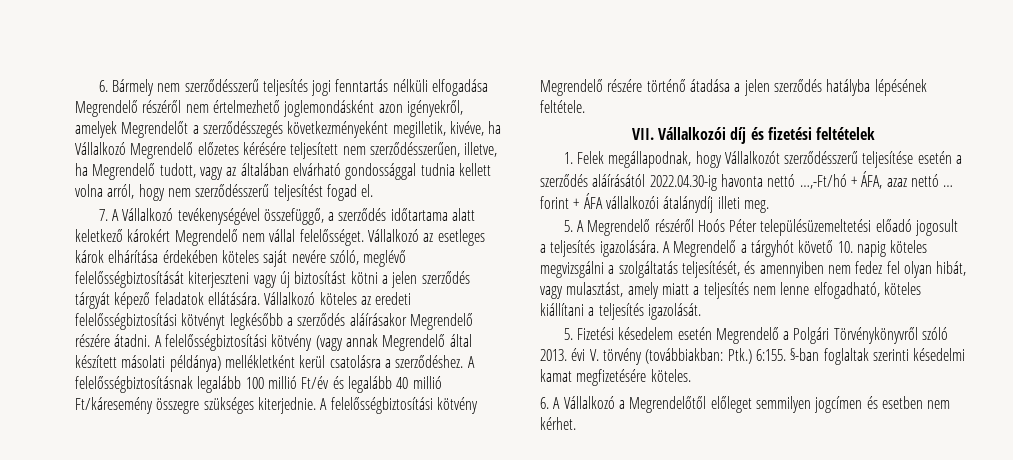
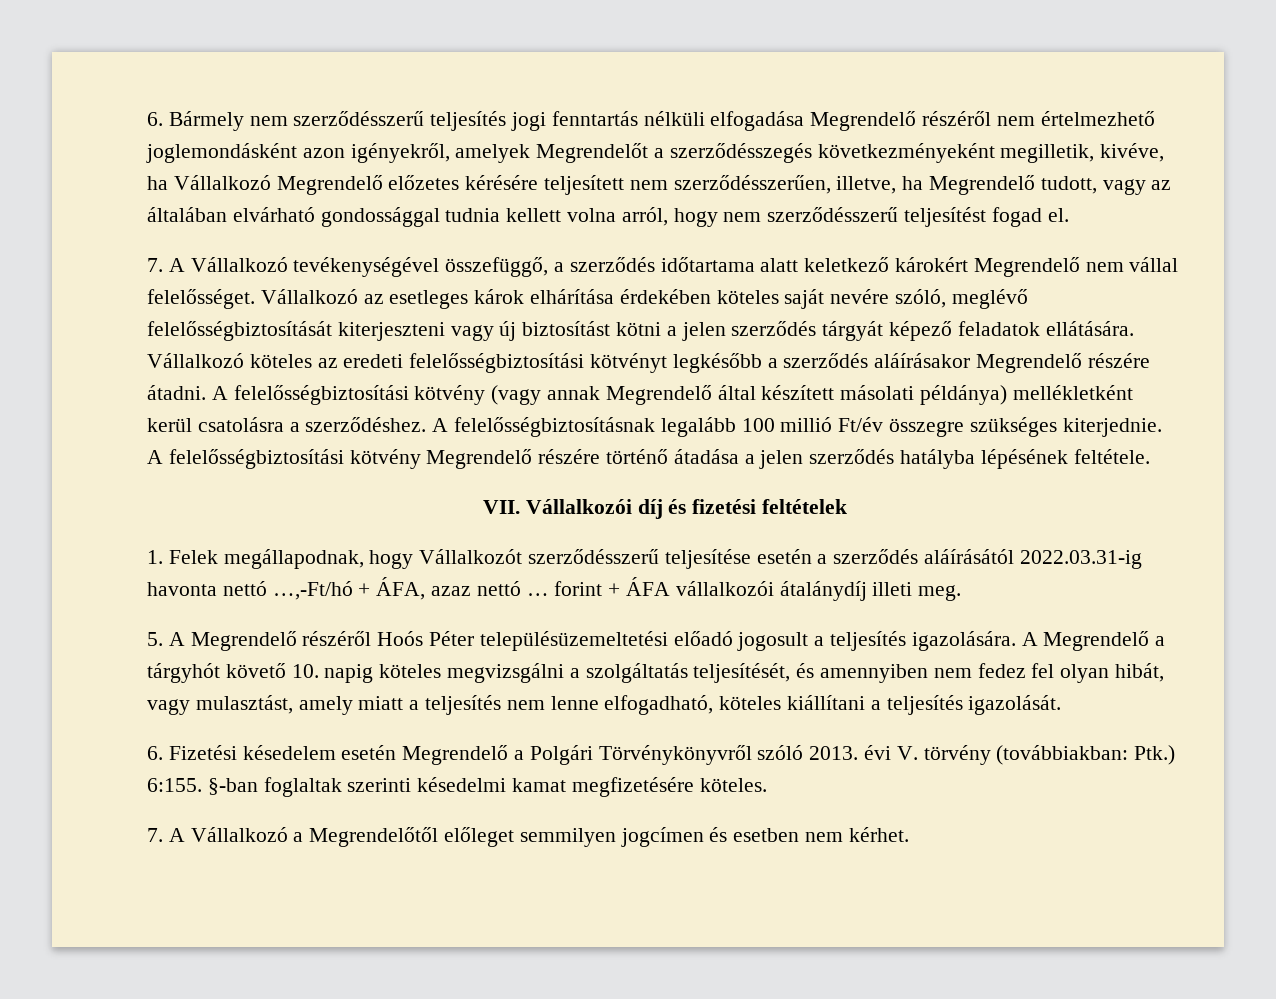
[332,376,442,393] [75,397,153,414] és legalább 40 millió Ft/káresemény -> (884, 424) none
[649,175,717,191] 2022.04.30-ig -> [1019,550,1142,569] 2022.03.31-ig
[563,328,573,340] 5. -> [147,746,163,760] 6.
[540,397,549,409] 6. -> [147,828,163,842] 7.

